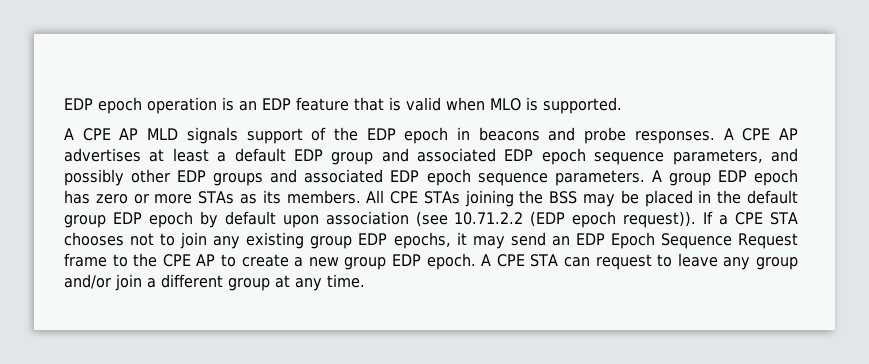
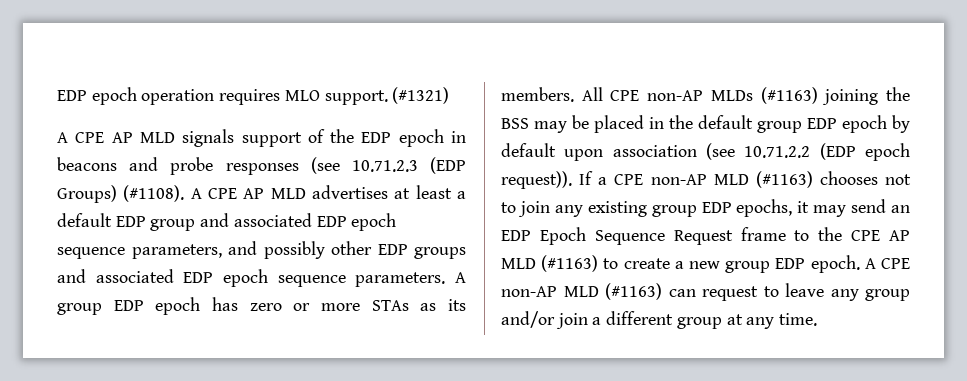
[222,97,622,114] is an EDP feature that is valid when MLO is supported. -> [219,87,450,105] requires MLO support. (#1321)
[634,128,799,144] responses. A CPE AP -> [225,157,466,175] [57,185,306,203] responses (see 10.71.2.3 (EDP Groups) (#1108). A CPE AP MLD
[423,191,460,204] STAs -> [647,87,818,104] non-AP MLDs (#1163)
[770,212,799,225] STA -> [650,171,813,188] non-AP MLD (#1163)
(216, 260) none -> [501,255,599,272] MLD (#1163)
[530,254,559,267] STA -> [501,283,662,300] non-AP MLD (#1163)

